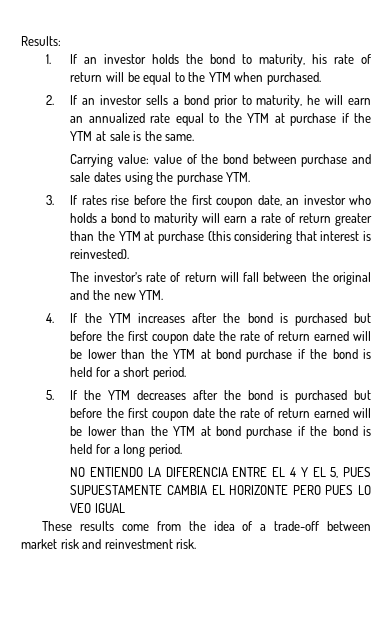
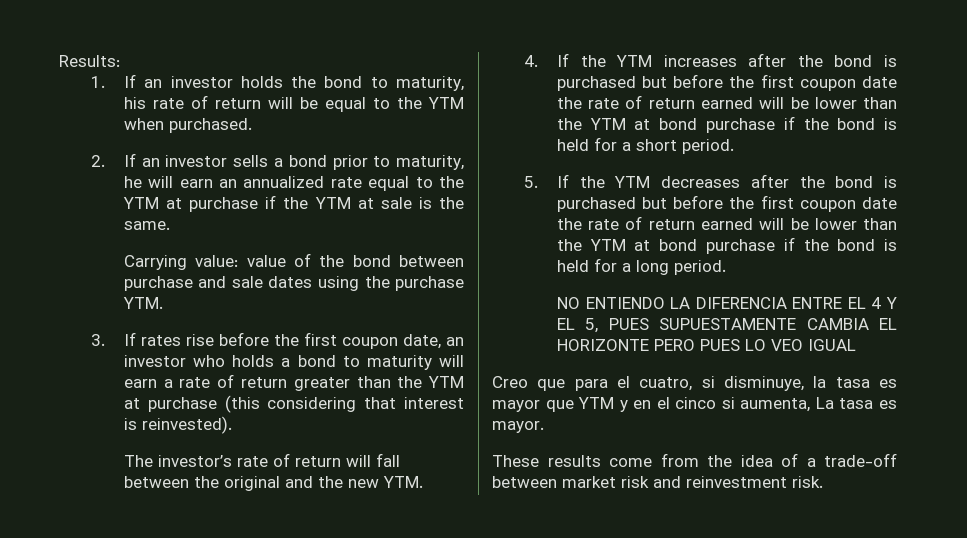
(125, 508) none -> [492,376,897,391] [492,397,897,412] [492,421,544,433] // Creo que para el cuatro, si disminuye, la tasa es mayor que YTM y en el cinco si aumenta, La tasa es mayor.

